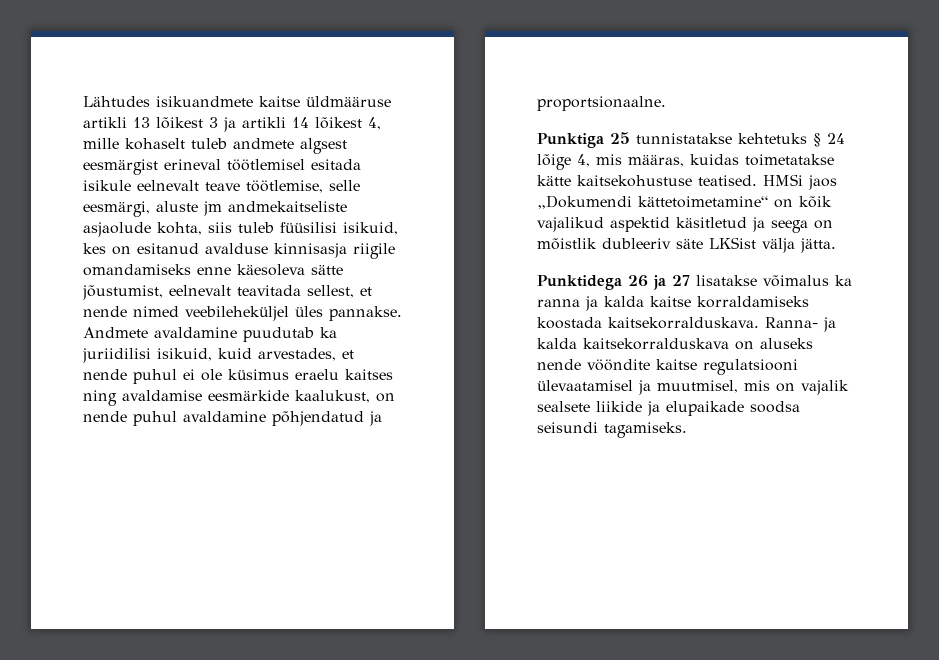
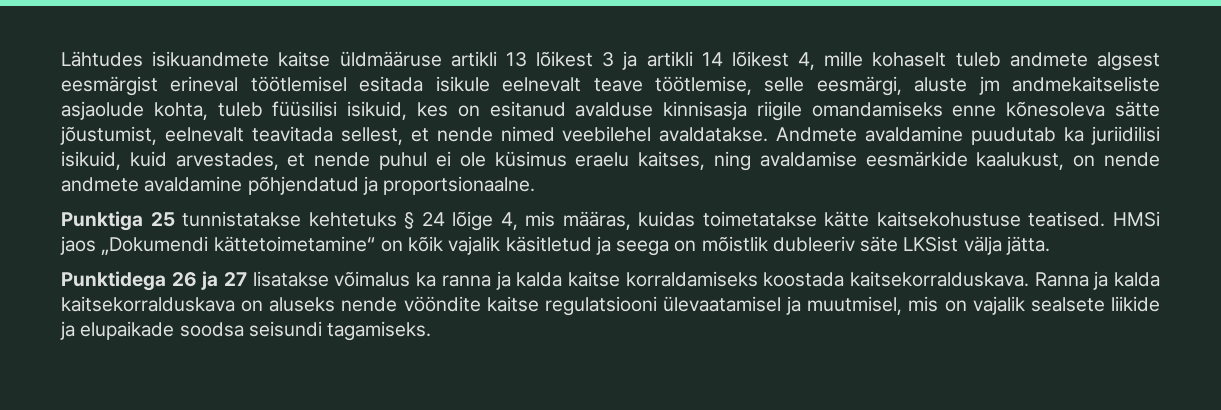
[208,222,232,233] siis -> (208, 111) none
[237,264,305,276] käesoleva -> [1006,101,1106,117] kõnesoleva
[185,306,402,321] veebileheküljel üles pannakse. -> [562,126,769,142] veebilehel avaldatakse.
[345,369,393,380] kaitses -> [638,151,706,170] kaitses,
[133,411,177,426] puhul -> [61,177,139,192] andmete
[537,217,670,232] vajalikud aspektid -> [448,236,501,255] vajalik
[765,317,818,328] Ranna- -> [1034,272,1089,287] Ranna

